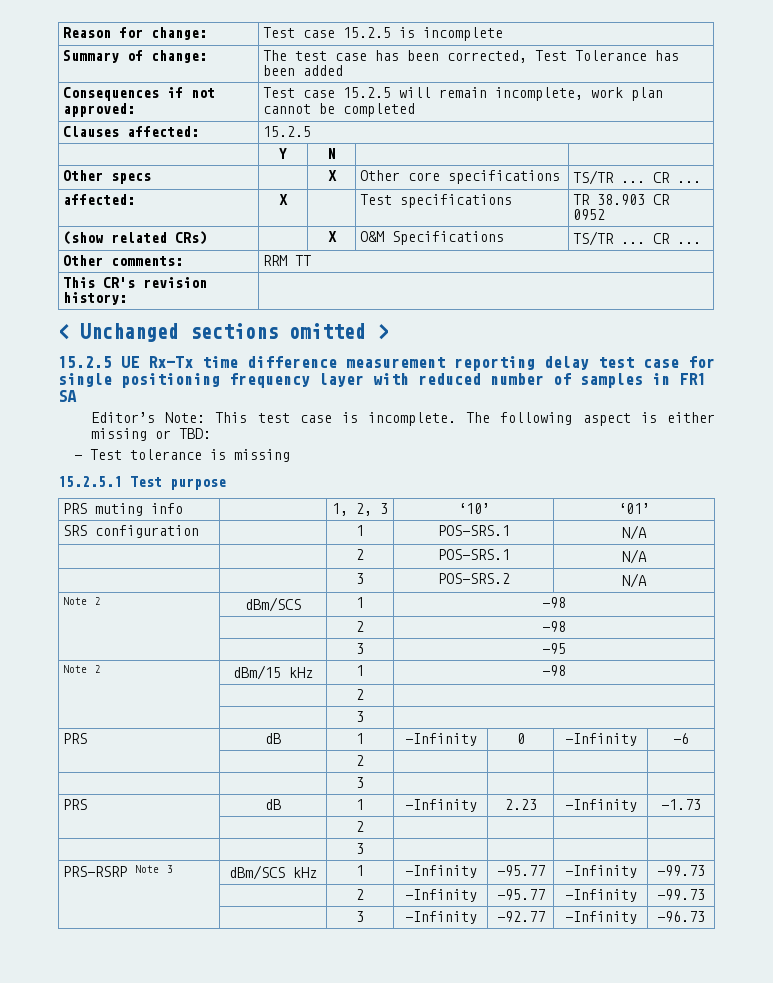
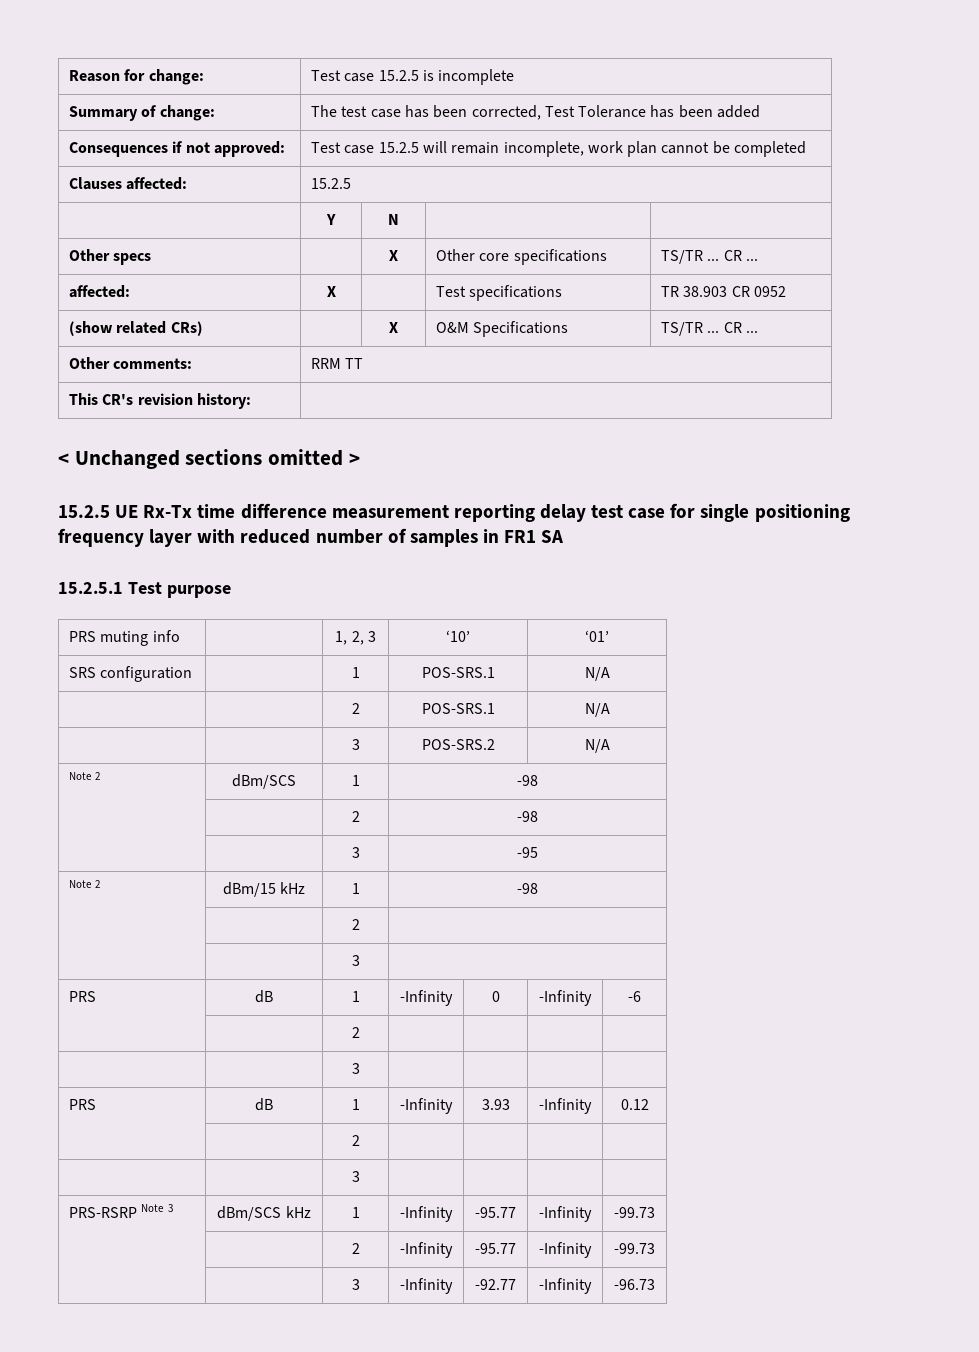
[90,412,716,426] [90,428,211,441] [74,449,291,462] // Editor’s Note: This test case is incomplete. The following aspect is either missing or TBD: // - Test tolerance is missing -> (564, 536) none
[504,799,537,810] [564,799,637,812] [661,799,701,810] 2.23 | -Infinity | -1.73 -> [481,1099,510,1110] [539,1098,592,1114] [620,1099,649,1110] 3.93 | -Infinity | 0.12

